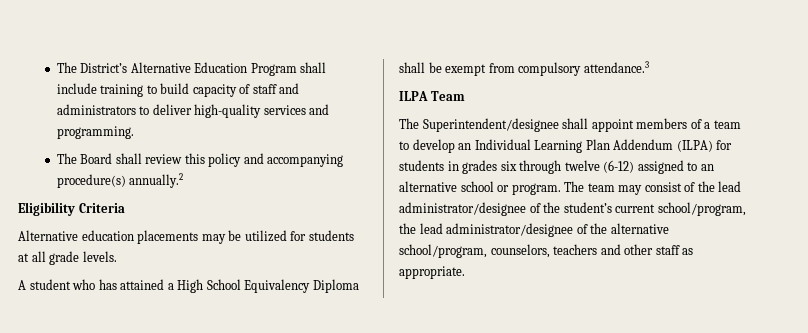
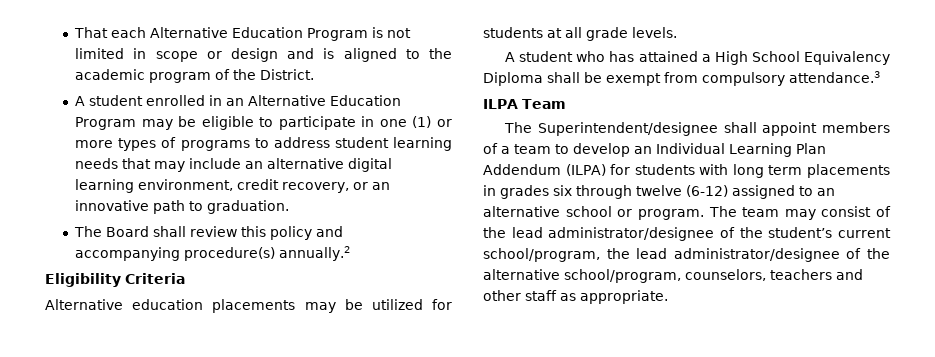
[56,62,327,76] [56,83,300,97] [56,104,330,118] [56,126,134,139] The District’s Alternative Education Program shall include training to build capacity of staff and administrators to deliver high-quality services and programming. -> [74,27,412,41] [75,48,452,62] [75,69,315,83] [75,95,402,106] [75,116,453,130] [75,137,452,151] [75,158,393,172] [75,179,391,193] [75,200,290,214] That each Alternative Education Program is not limited in scope or design and is aligned to the academic program of the District. // A student enrolled in an Alternative Education Program may be eligible to participate in one (1) or more types of programs to address student learning needs that may include an alternative digital learning environment, credit recovery, or an innovative path to graduation.
(444, 165) none -> [699,164,890,178] with long term placements

